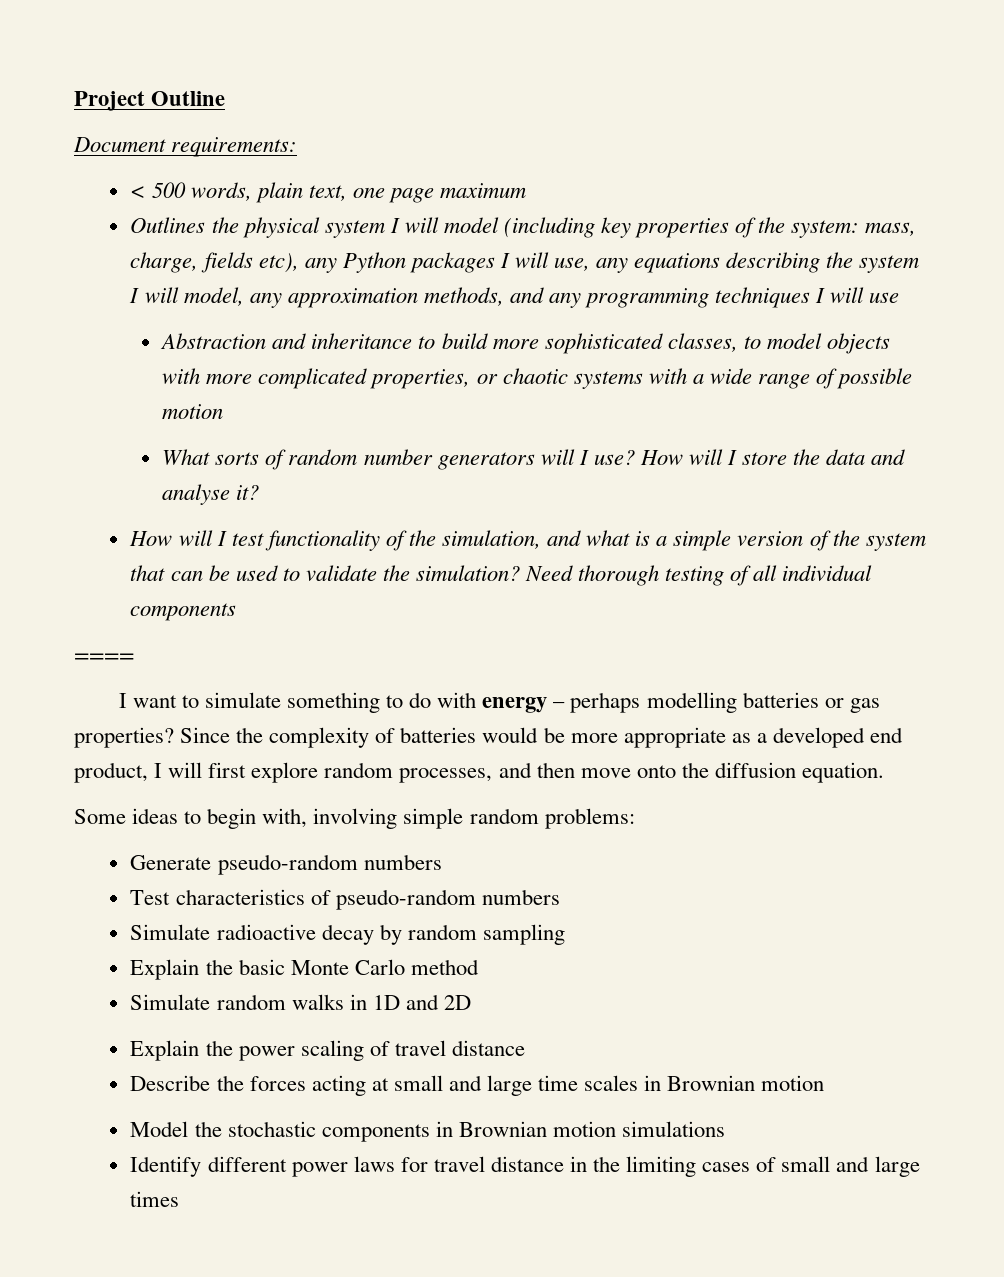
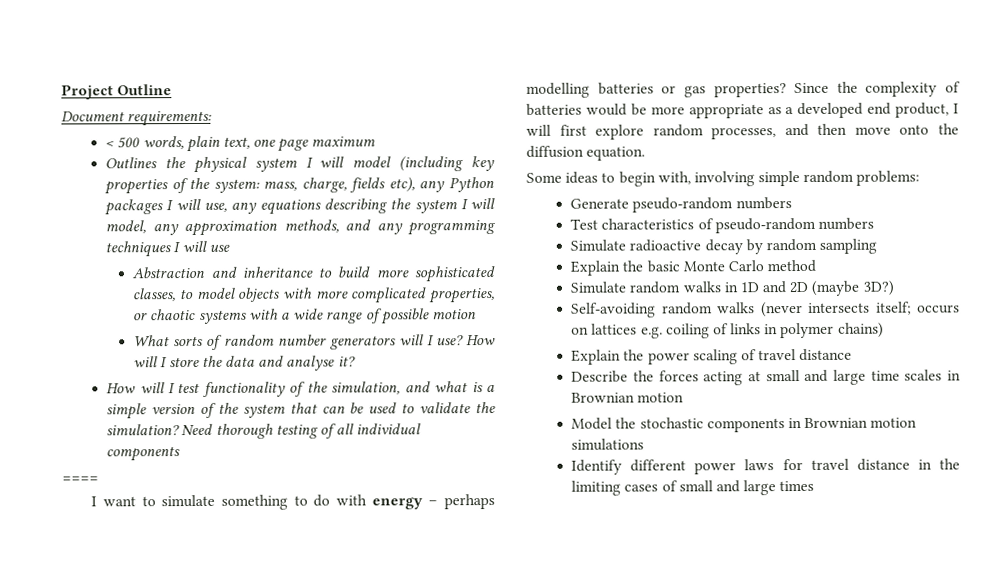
(471, 1002) none -> [811,280,895,296] [571,301,960,318] [571,322,884,339] (maybe 3D?) // Self-avoiding random walks (never intersects itself; occurs on lattices e.g. coiling of links in polymer chains)

